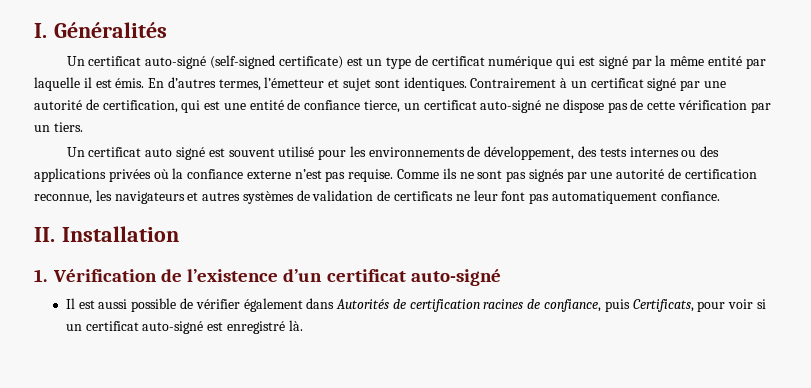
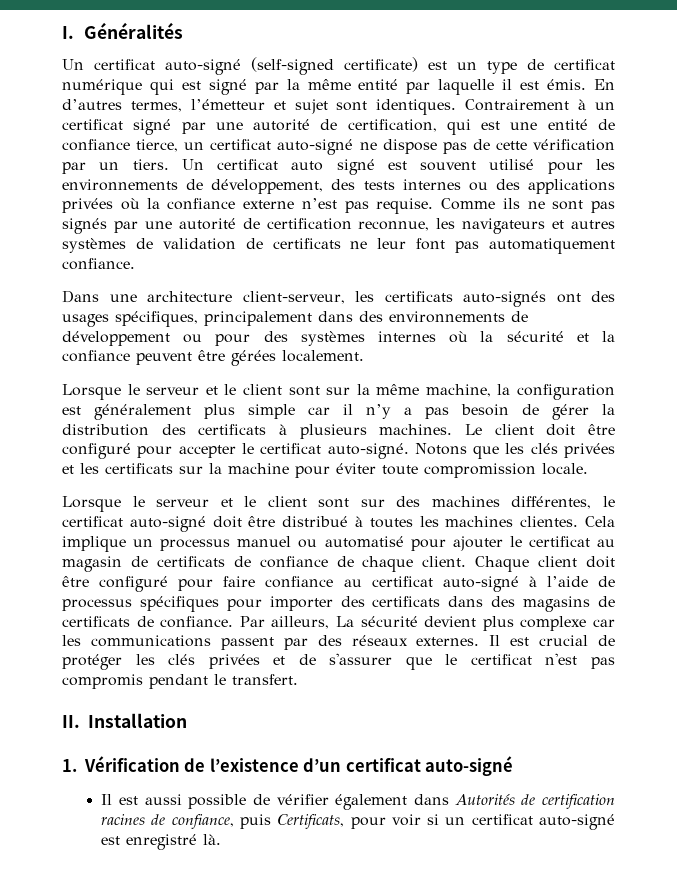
(83, 127) // -> (169, 164) none
(720, 196) none -> [62,290,615,307] [62,311,528,327] [62,331,615,346] [62,350,364,366] [62,384,615,400] [62,404,615,420] [62,424,615,439] [62,443,616,459] [62,463,588,478] [62,496,615,512] [62,516,615,532] [62,536,616,552] [62,556,615,572] [62,576,616,592] [62,596,616,612] [62,616,616,631] [62,635,615,650] [62,653,615,670] [62,674,298,689] // Dans une architecture client-serveur, les certificats auto-signés ont des usages spécifiques, principalement dans des environnements de développement ou pour des systèmes internes où la sécurité et la confiance peuvent être gérées localement. // Lorsque le serveur et le client sont sur la même machine, la configuration est généralement plus simple car il n’y a pas besoin de gérer la distribution des certificats à plusieurs machines. Le client doit être configuré pour accepter le certificat auto-signé. Notons que les clés privées et les certificats sur la machine pour éviter toute compromission locale. // Lorsque le serveur et le client sont sur des machines différentes, le certificat auto-signé doit être distribué à toutes les machines clientes. Cela implique un processus manuel ou automatisé pour ajouter le certificat au magasin de certificats de confiance de chaque client. Chaque client doit être configuré pour faire confiance au certificat auto-signé à l’aide de processus spécifiques pour importer des certificats dans des magasins de certificats de confiance. Par ailleurs, La sécurité devient plus complexe car les communications passent par des réseaux externes. Il est crucial de protéger les clés privées et de s'assurer que le certificat n'est pas compromis pendant le transfert.

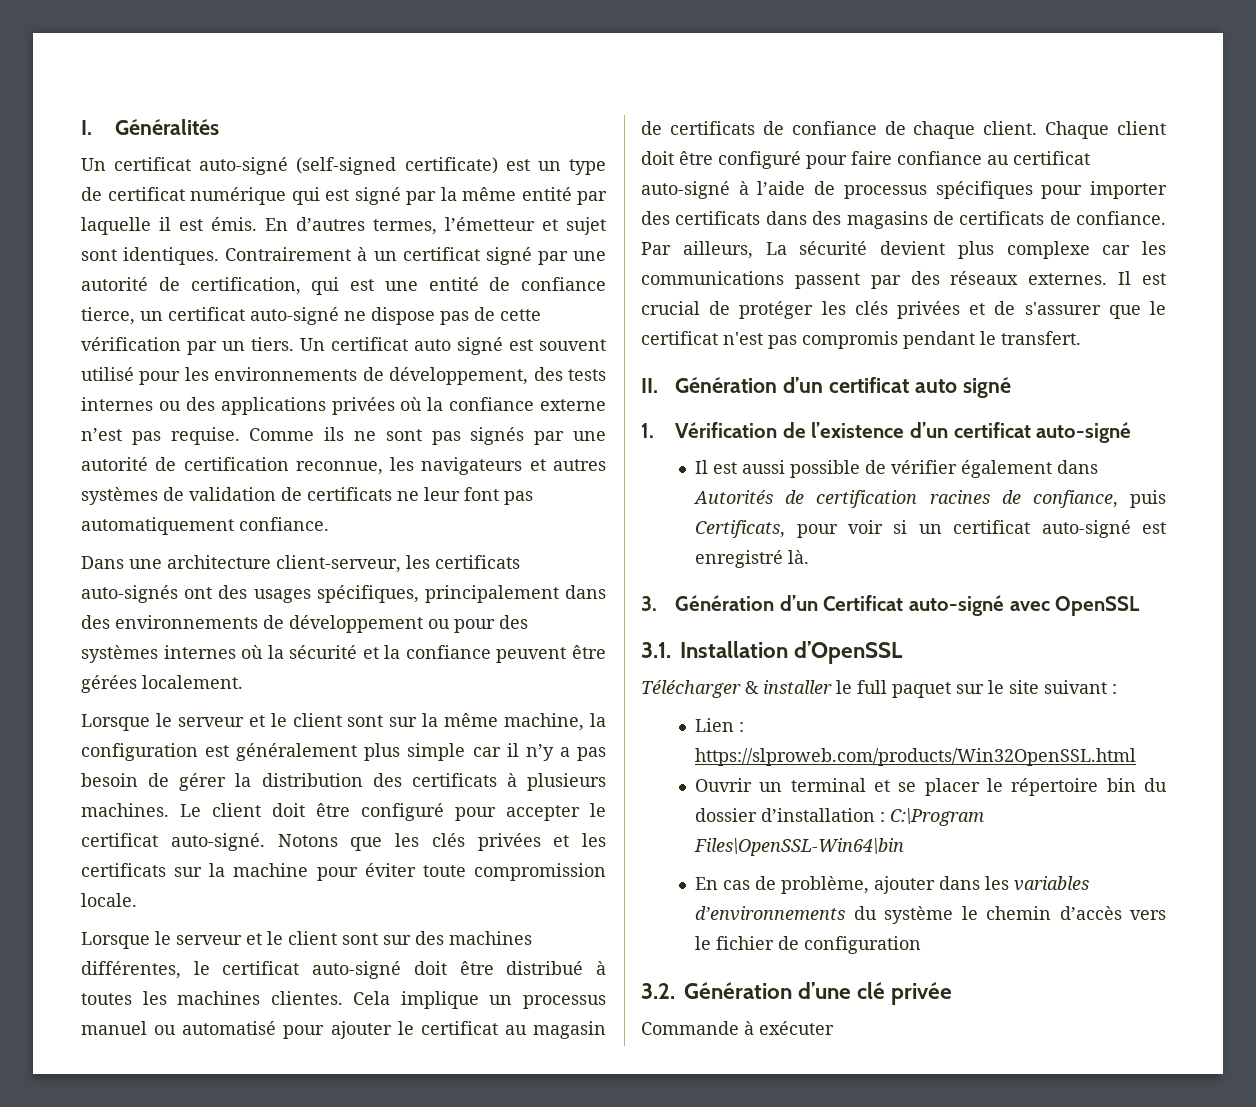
[88,713,187,728] Installation -> [675,377,1011,398] Génération d’un certificat auto signé
(222, 839) none -> [641,595,1141,616] [641,641,904,664] [641,680,1117,698] [695,718,745,732] [695,748,1137,766] [695,778,1167,796] [695,808,985,826] [694,838,905,856] [695,876,1090,894] [695,906,1166,924] [695,936,922,954] [641,982,953,1005] [641,1021,834,1035] // 3. Génération d’un Certificat auto-signé avec OpenSSL // 3.1. Installation d’OpenSSL // Télécharger & installer le full paquet sur le site suivant : // Lien : https://slproweb.com/products/Win32OpenSSL.html // Ouvrir un terminal et se placer le répertoire bin du dossier d’installation : C:\Program Files\OpenSSL-Win64\bin // En cas de problème, ajouter dans les variables d’environnements du système le chemin d’accès vers le fichier de configuration // 3.2. Génération d’une clé privée // Commande à exécuter

